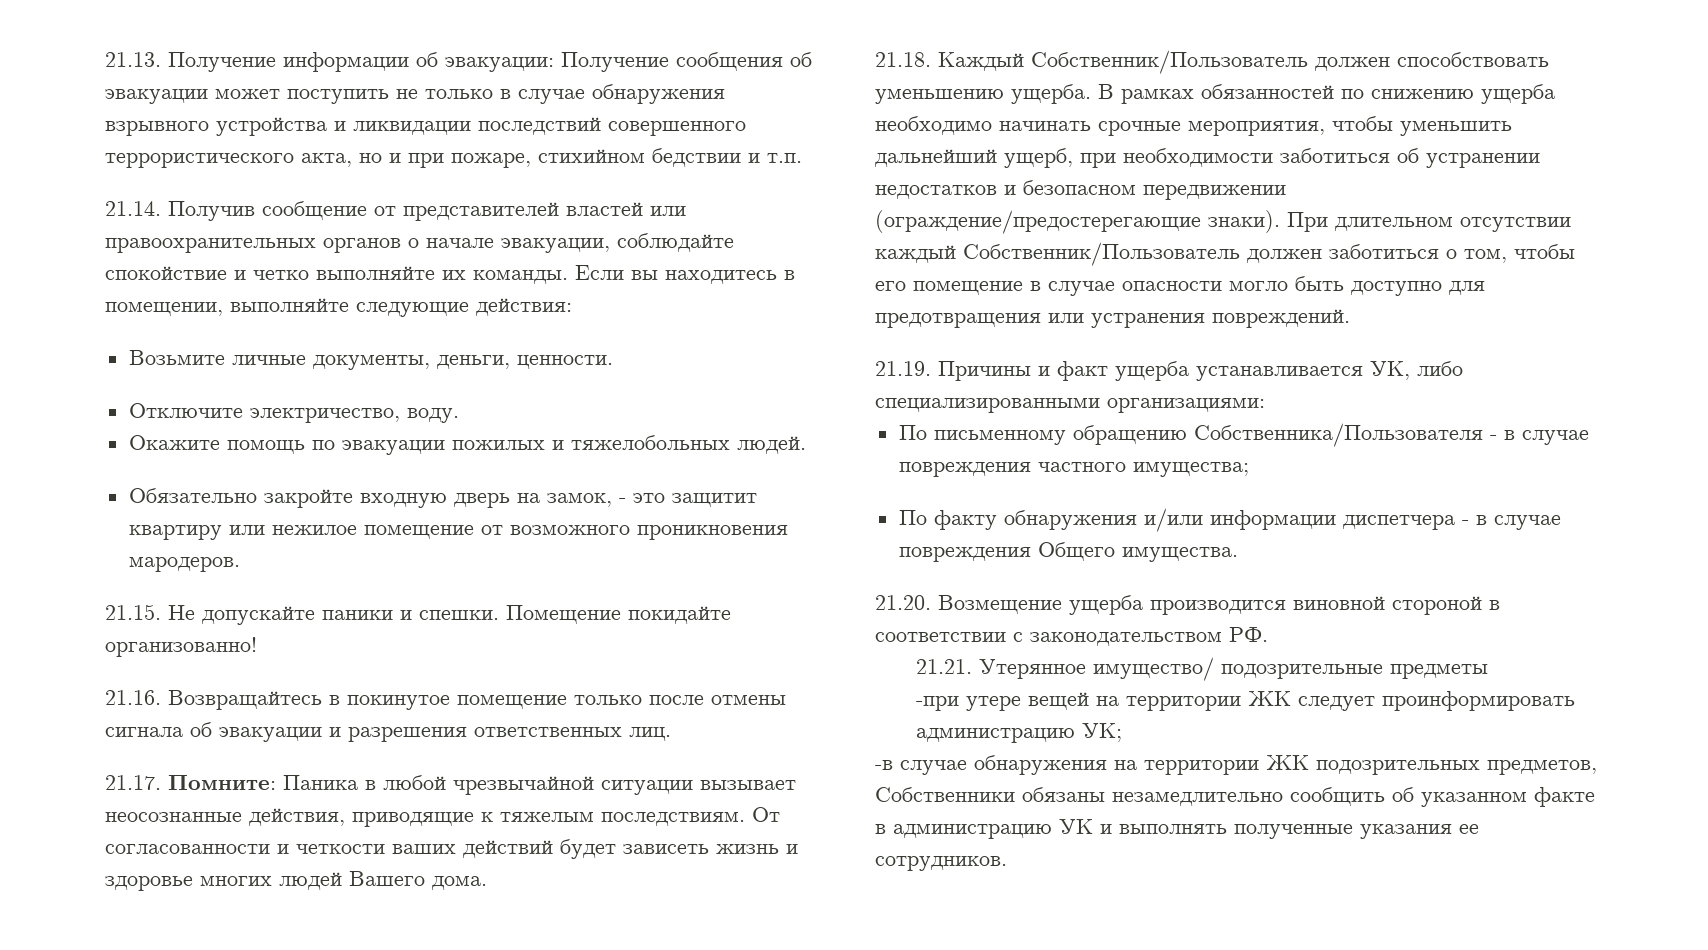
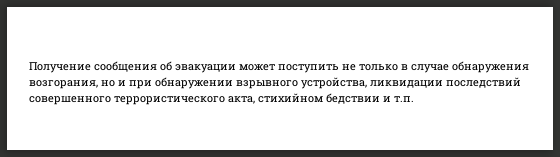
[105,52,554,72] 21.13. Получение информации об эвакуации: -> (29, 67) none
[105,117,346,136] взрывного устройства и -> [29,77,367,89] возгорания, но и при обнаружении взрывного устройства,
[359,153,531,168] но и при пожаре, -> (255, 100) none
[105,201,686,221] [105,233,734,253] [105,265,795,284] [105,298,572,317] [128,350,613,370] [128,403,459,423] [128,435,806,455] [128,488,757,508] [128,525,788,540] [128,557,240,572] [105,604,731,625] [105,637,257,657] [105,690,786,710] [105,722,671,742] [105,775,796,795] [105,807,780,827] [105,839,798,859] [105,871,487,891] [875,50,1549,74] [875,84,1555,104] [875,116,1512,136] [875,148,1540,168] [875,180,1286,200] [875,210,1571,234] [875,242,1575,266] [875,276,1485,296] [875,309,1350,328] [875,361,1463,381] [875,398,1265,413] [898,423,1589,447] [898,462,1249,477] [898,508,1561,532] [898,542,1238,562] [875,595,1500,615] [875,627,1268,646] [915,657,1488,681] [915,691,1575,711] [915,723,1122,743] [875,755,1597,775] [875,787,1595,807] [875,819,1479,839] [875,856,1007,871] // 21.14. Получив сообщение от представителей властей или правоохранительных органов о начале эвакуации, соблюдайте спокойствие и четко выполняйте их команды. Если вы находитесь в помещении, выполняйте следующие действия: // Возьмите личные документы, деньги, ценности. // Отключите электричество, воду. // Окажите помощь по эвакуации пожилых и тяжелобольных людей. // Обязательно закройте входную дверь на замок, - это защитит квартиру или нежилое помещение от возможного проникновения мародеров. // 21.15. Не допускайте паники и спешки. Помещение покидайте организованно! // 21.16. Возвращайтесь в покинутое помещение только после отмены сигнала об эвакуации и разрешения ответственных лиц. // 21.17. Помните: Паника в любой чрезвычайной ситуации вызывает неосознанные действия, приводящие к тяжелым последствиям. От согласованности и четкости ваших действий будет зависеть жизнь и здоровье многих людей Вашего дома. // 21.18. Каждый Собственник/Пользователь должен способствовать уменьшению ущерба. В рамках обязанностей по снижению ущерба необходимо начинать срочные мероприятия, чтобы уменьшить дальнейший ущерб, при необходимости заботиться об устранении недостатков и безопасном передвижении (ограждение/предостерегающие знаки). При длительном отсутствии каждый Собственник/Пользователь должен заботиться о том, чтобы его помещение в случае опасности могло быть доступно для предотвращения или устранения повреждений. // 21.19. Причины и факт ущерба устанавливается УК, либо специализированными организациями: // По письменному обращению Собственника/Пользователя - в случае повреждения частного имущества; // По факту обнаружения и/или информации диспетчера - в случае повреждения Общего имущества. // 21.20. Возмещение ущерба производится виновной стороной в соответствии с законодательством РФ. // 21.21. Утерянное имущество/ подозрительные предметы // -при утере вещей на территории ЖК следует проинформировать администрацию УК; // -в случае обнаружения на территории ЖК подозрительных предметов, Собственники обязаны незамедлительно сообщить об указанном факте в администрацию УК и выполнять полученные указания ее сотрудников. -> (414, 99) none

